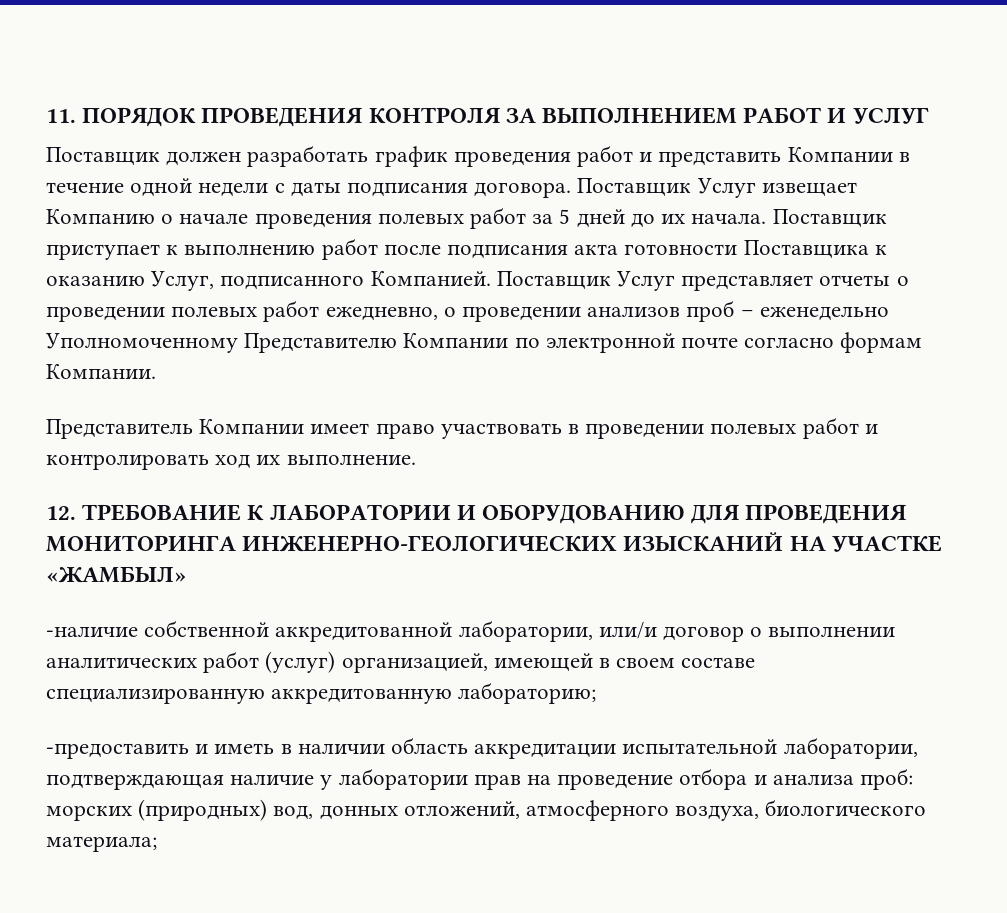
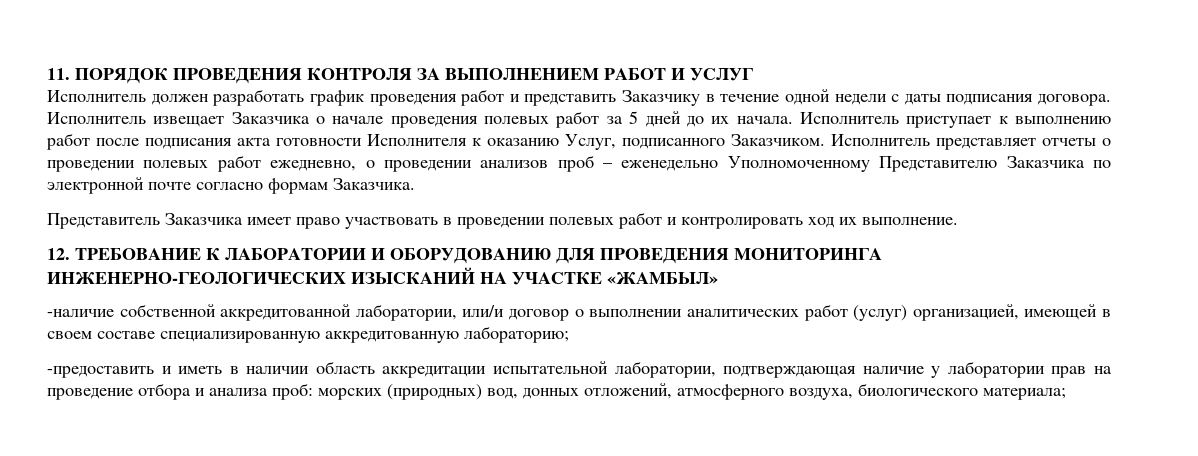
[46,147,160,166] Поставщик -> [47,90,146,102] Исполнитель
[787,147,893,162] Компании -> [622,90,700,106] Заказчику
[577,178,857,198] [46,209,155,224] Поставщик Услуг извещает Компанию -> [47,112,310,127] Исполнитель извещает Заказчика
[772,209,887,228] Поставщик -> [799,112,899,124] Исполнитель
[743,240,869,259] Поставщика -> [367,134,467,146] Исполнителя
[370,271,676,291] Компанией. Поставщик Услуг -> [731,134,930,146] Заказчиком. Исполнитель
[403,333,509,348] Компании -> [1006,156,1085,168] Заказчика
[46,364,156,379] Компании. -> [333,178,415,190] Заказчика.
[199,419,305,434] Компании -> [165,213,243,225] Заказчика

